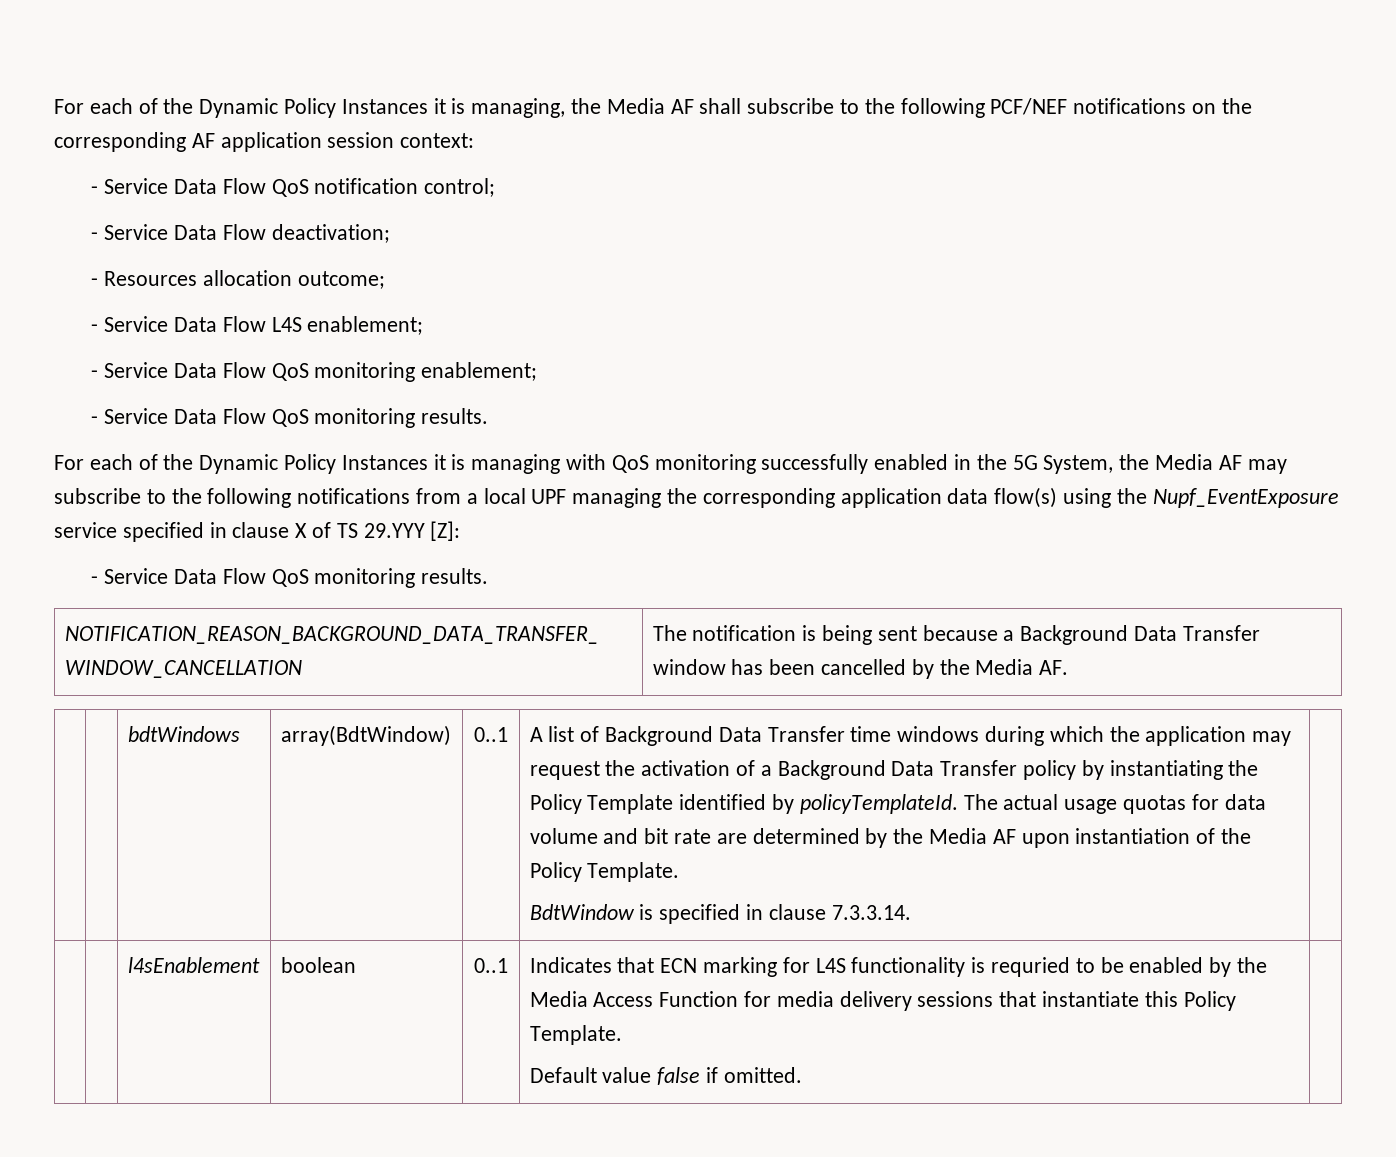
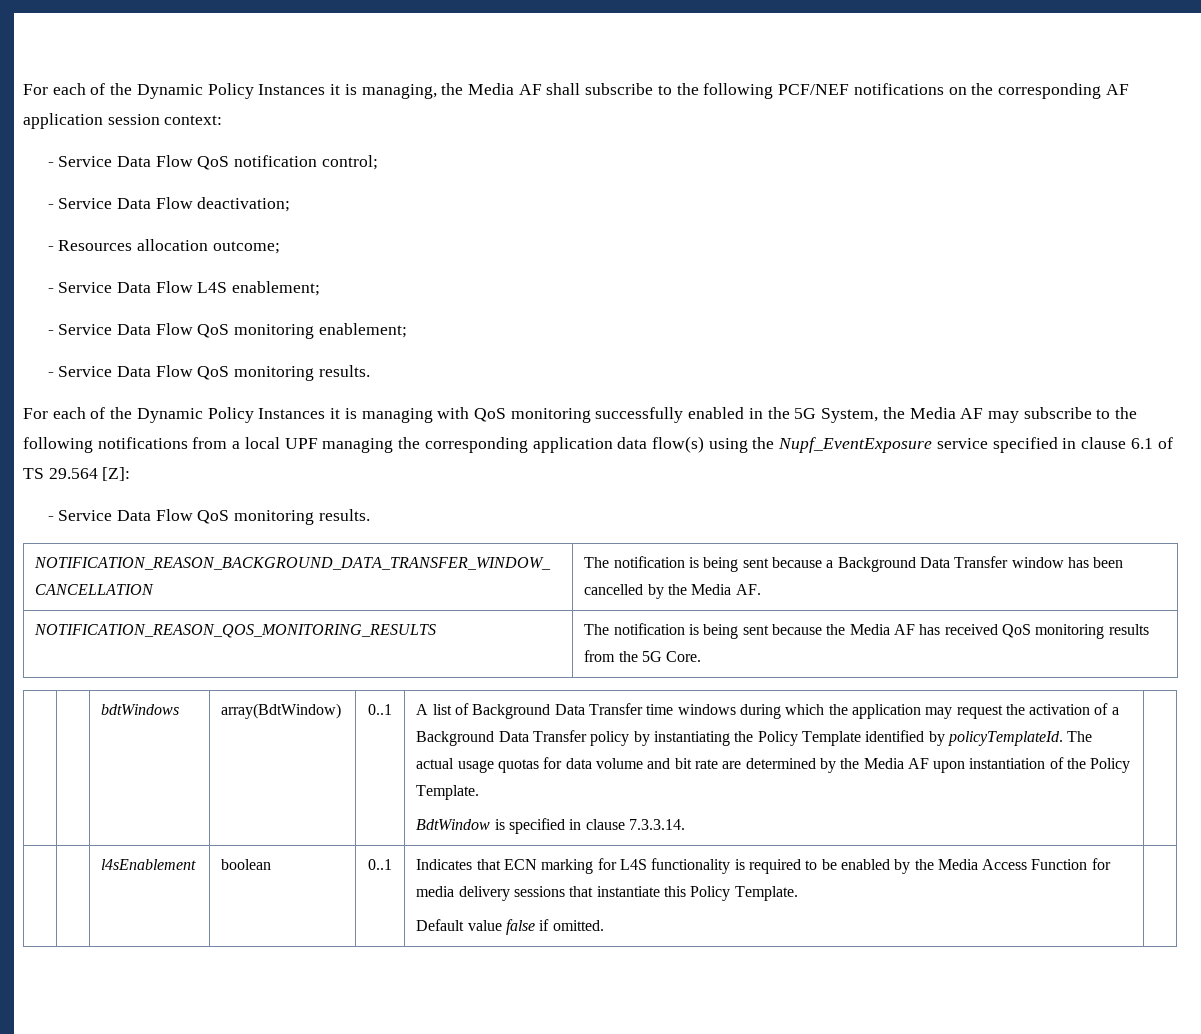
[295,523,308,538] X -> [1130,438,1153,449] 6.1
[363,523,425,538] 29.YYY -> [48,468,98,479] 29.564
(1069, 667) none -> [34,624,437,638] [584,623,1149,639] [584,650,702,662] // NOTIFICATION_REASON_QOS_MONITORING_RESULTS | The notification is being sent because the Media AF has received QoS monitoring results from the 5G Core.
[991,957,1071,977] requried -> [748,859,801,874] required

